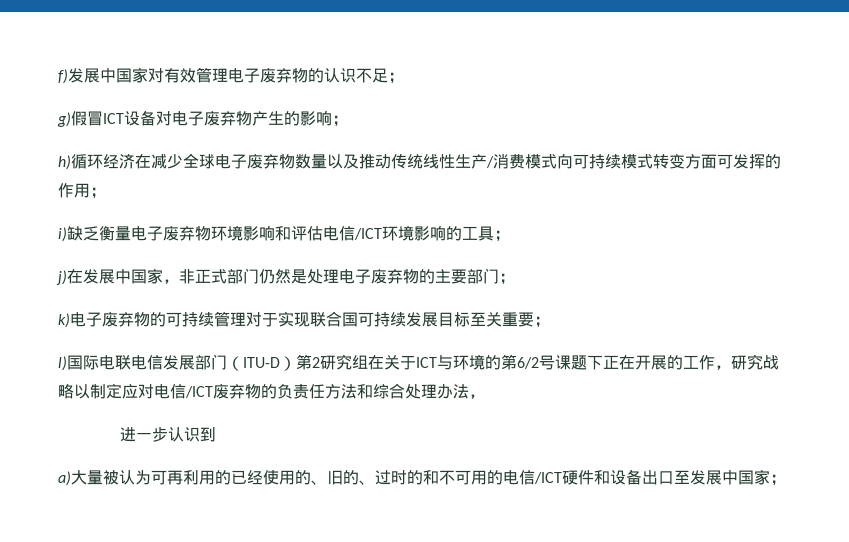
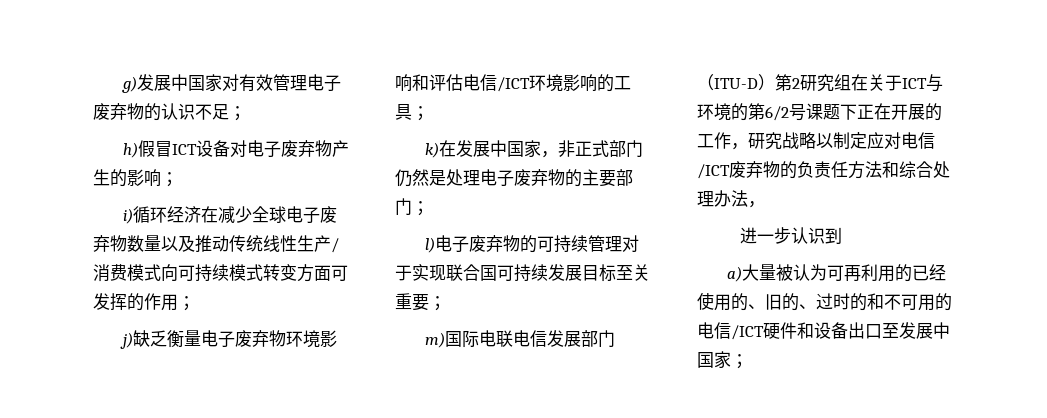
[58,69,68,84] f) -> [121,76,137,93] g)
[57,112,71,127] g) -> [122,142,138,158] h)
[58,155,71,170] h) -> [122,208,133,224] i)
[58,227,67,242] i) -> [119,332,133,349] j)
[56,270,67,285] j) -> [424,142,439,158] k)
[58,313,70,328] k) -> [424,237,435,253] l)
[58,356,67,371] l) -> [424,332,445,348] m)

